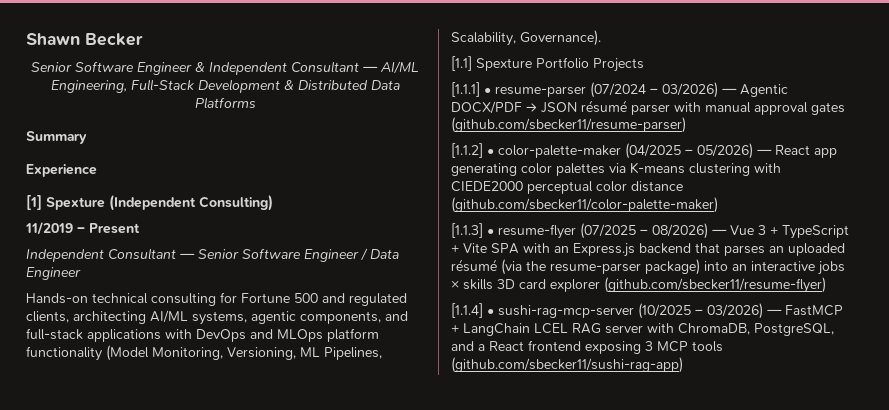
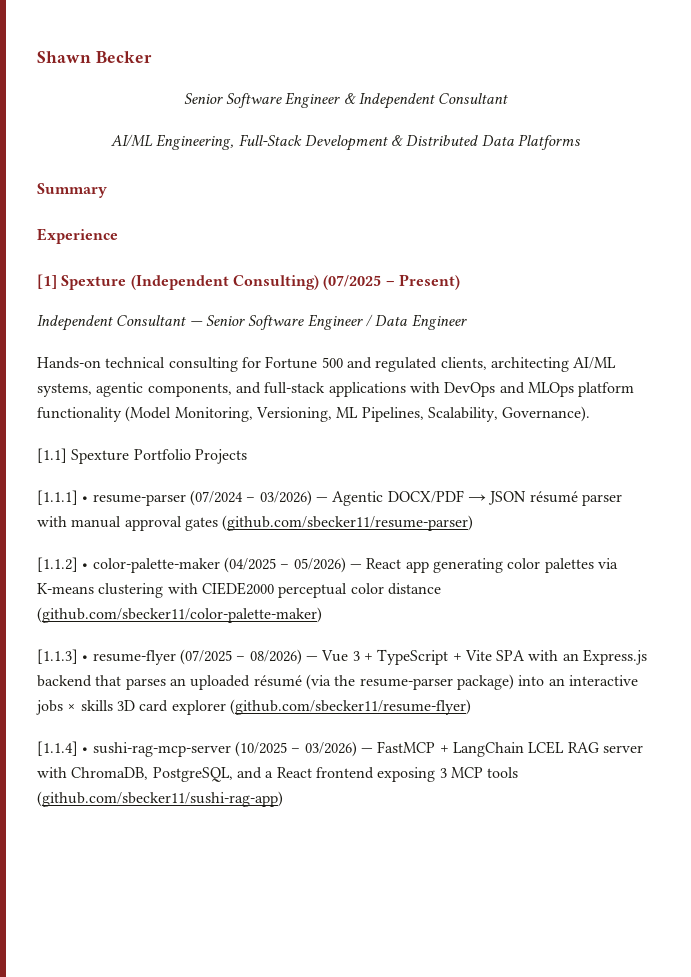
[363,66,378,72] — -> (509, 98) //
[25,222,140,235] // 11/2019 – Present -> [323,274,460,290] (07/2025 – Present)

